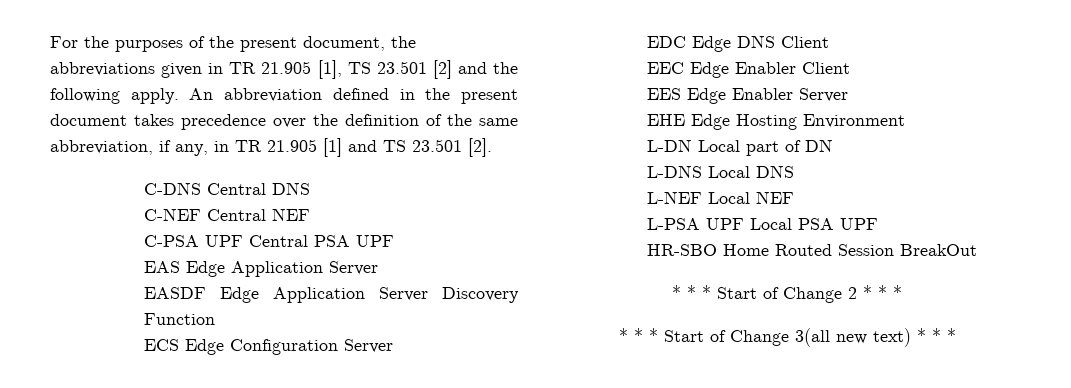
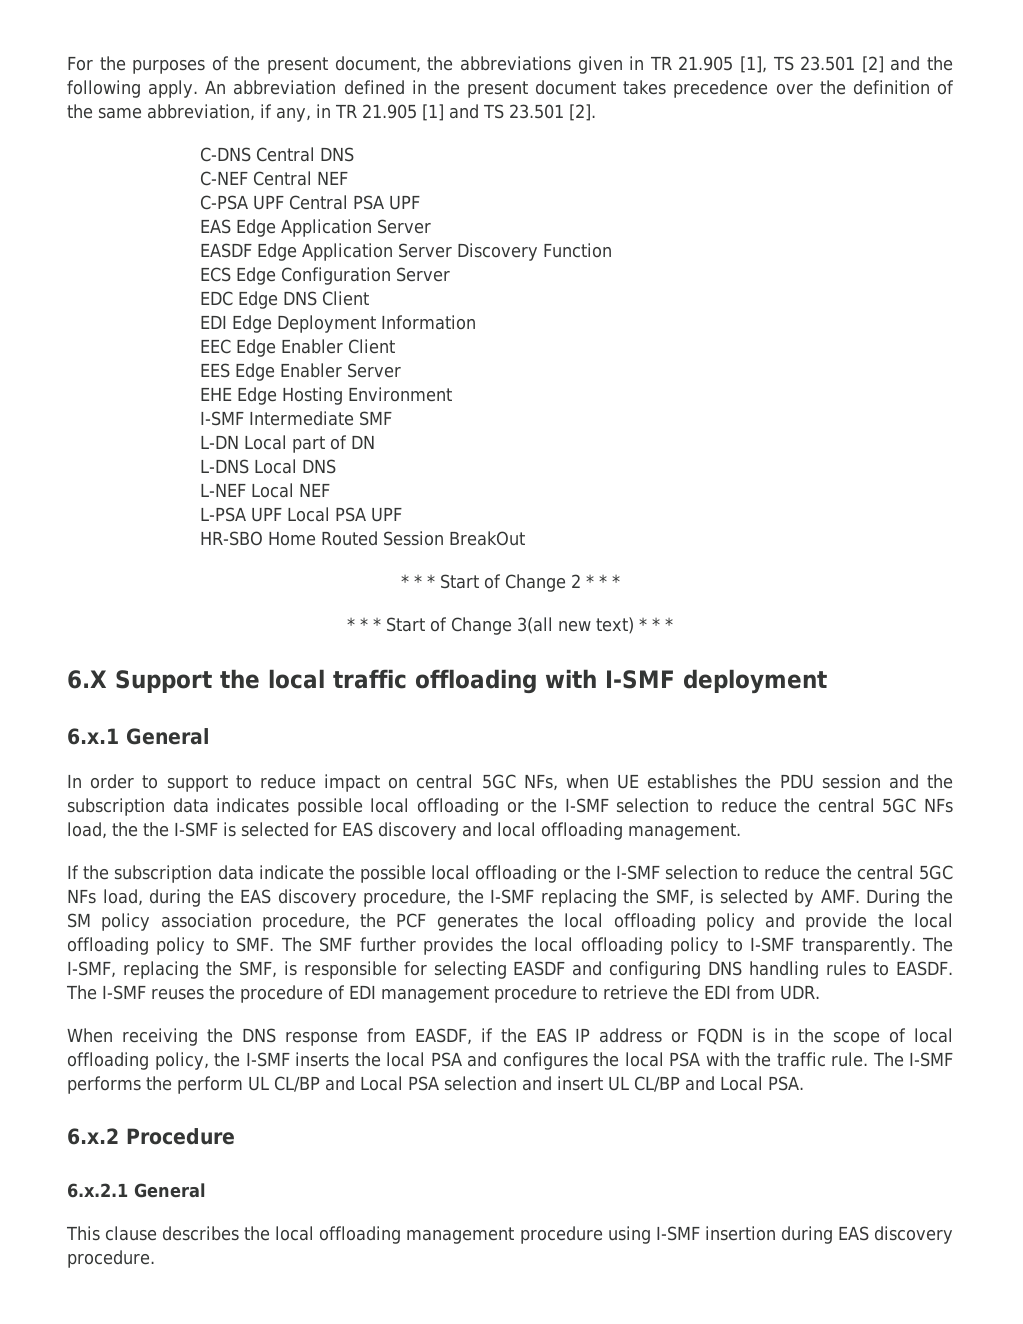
(830, 42) none -> [199,315,476,333] // EDI Edge Deployment Information
(906, 121) none -> [199,411,392,426] // I-SMF Intermediate SMF
(956, 335) none -> [67,669,827,694] [67,728,209,745] [67,774,953,792] [67,798,954,816] [67,822,741,840] [67,865,953,883] [67,889,953,907] [67,913,954,931] [67,937,953,955] [67,961,954,979] [66,985,820,1003] [67,1028,953,1046] [67,1052,953,1070] [67,1076,804,1094] [67,1128,235,1145] [67,1183,206,1198] [66,1226,954,1244] [67,1250,155,1268] // 6.X Support the local traffic offloading with I-SMF deployment // 6.x.1 General // In order to support to reduce impact on central 5GC NFs, when UE establishes the PDU session and the subscription data indicates possible local offloading or the I-SMF selection to reduce the central 5GC NFs load, the the I-SMF is selected for EAS discovery and local offloading management. // If the subscription data indicate the possible local offloading or the I-SMF selection to reduce the central 5GC NFs load, during the EAS discovery procedure, the I-SMF replacing the SMF, is selected by AMF. During the SM policy association procedure, the PCF generates the local offloading policy and provide the local offloading policy to SMF. The SMF further provides the local offloading policy to I-SMF transparently. The I-SMF, replacing the SMF, is responsible for selecting EASDF and configuring DNS handling rules to EASDF. The I-SMF reuses the procedure of EDI management procedure to retrieve the EDI from UDR. // When receiving the DNS response from EASDF, if the EAS IP address or FQDN is in the scope of local offloading policy, the I-SMF inserts the local PSA and configures the local PSA with the traffic rule. The I-SMF performs the perform UL CL/BP and Local PSA selection and insert UL CL/BP and Local PSA. // 6.x.2 Procedure // 6.x.2.1 General // This clause describes the local offloading management procedure using I-SMF insertion during EAS discovery procedure.

